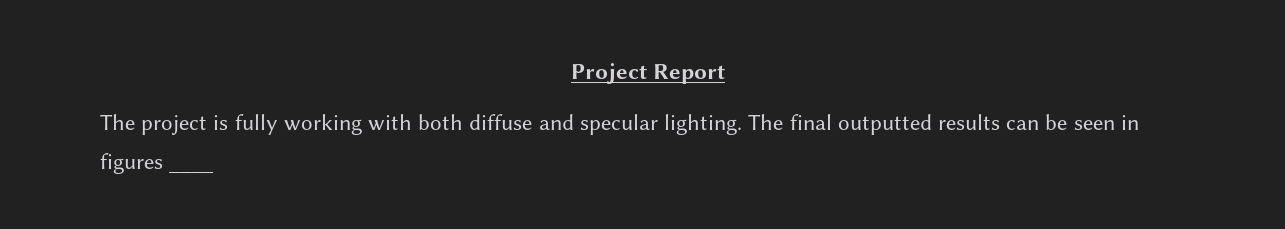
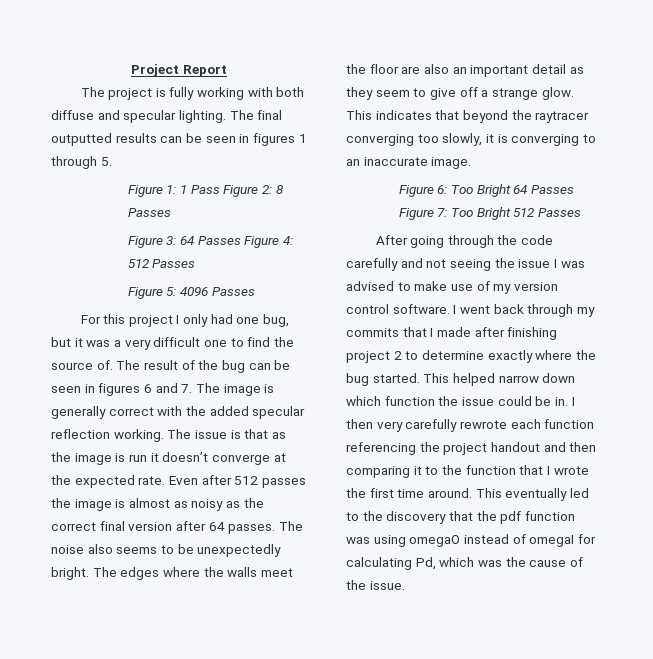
[169,169,215,173] ____ -> [298,134,307,143] [51,156,112,169] [127,185,284,197] [127,208,171,217] [127,236,294,248] [127,259,196,268] [127,287,255,299] [80,314,290,327] [51,337,294,350] [51,360,291,373] [51,383,275,396] [51,406,306,419] [51,429,286,442] [51,452,286,465] [51,475,306,488] [51,498,264,511] [51,521,303,534] [51,544,282,557] [51,567,293,580] [346,64,584,77] [346,87,574,100] [346,110,590,123] [346,133,596,146] [346,157,472,169] [398,184,574,197] [398,207,581,220] [375,235,554,248] [346,258,585,271] [346,281,558,294] [346,304,595,317] [346,327,558,340] [346,350,596,363] [346,373,576,386] [346,396,575,406] [346,419,595,432] [346,442,597,455] [346,465,589,478] [346,488,589,501] [346,511,575,524] [346,534,596,547] [346,557,583,570] [346,580,405,590] 1 through 5. // Figure 1: 1 Pass Figure 2: 8 Passes // Figure 3: 64 Passes Figure 4: 512 Passes // Figure 5: 4096 Passes // For this project I only had one bug, but it was a very difficult one to find the source of. The result of the bug can be seen in figures 6 and 7. The image is generally correct with the added specular reflection working. The issue is that as the image is run it doesn’t converge at the expected rate. Even after 512 passes the image is almost as noisy as the correct final version after 64 passes. The noise also seems to be unexpectedly bright. The edges where the walls meet the floor are also an important detail as they seem to give off a strange glow. This indicates that beyond the raytracer converging too slowly, it is converging to an inaccurate image. // Figure 6: Too Bright 64 Passes Figure 7: Too Bright 512 Passes // After going through the code carefully and not seeing the issue I was advised to make use of my version control software. I went back through my commits that I made after finishing project 2 to determine exactly where the bug started. This helped narrow down which function the issue could be in. I then very carefully rewrote each function referencing the project handout and then comparing it to the function that I wrote the first time around. This eventually led to the discovery that the pdf function was using omegaO instead of omegaI for calculating Pd, which was the cause of the issue.

